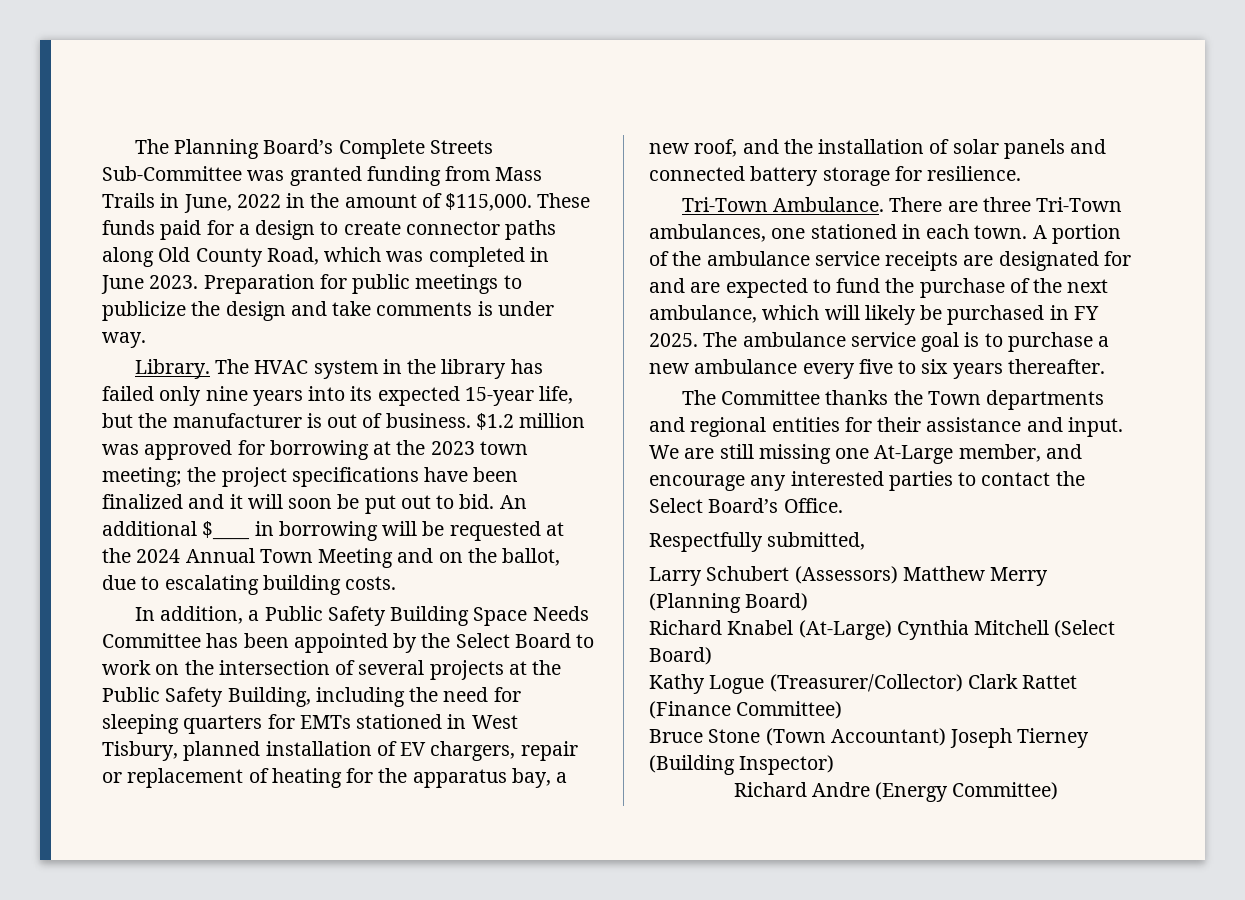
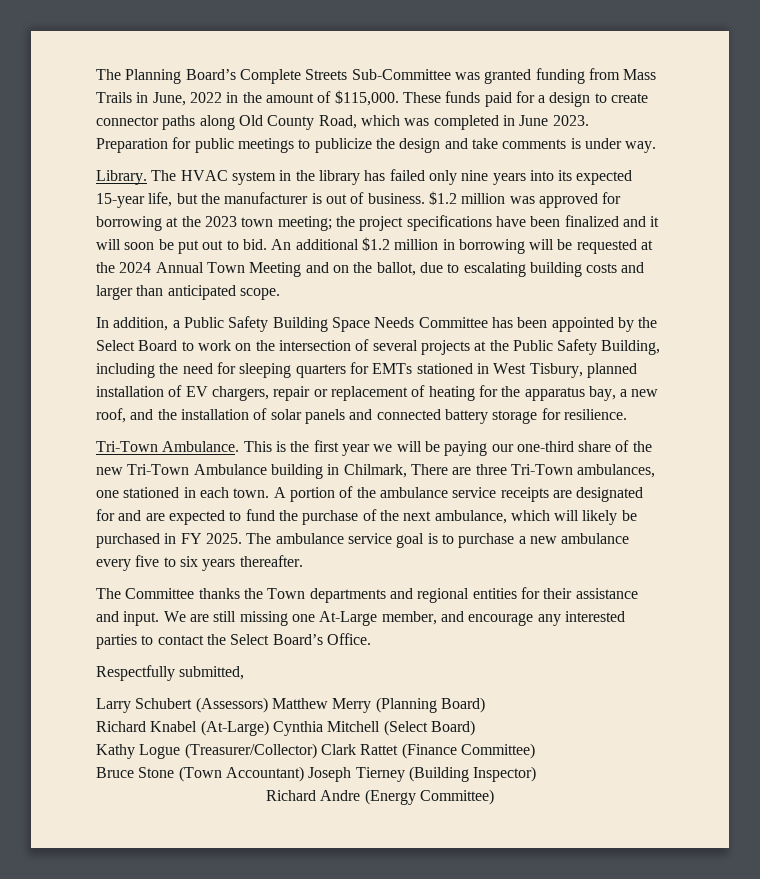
[202,521,251,540] $____ -> [361,237,439,251] $1.2 million
[345,576,397,590] costs. -> [586,262,645,273] [96,285,280,300] costs and larger than anticipated scope.
(884, 204) none -> [243,440,652,456] [96,464,407,479] This is the first year we will be paying our one-third share of the new Tri-Town Ambulance building in Chilmark,

